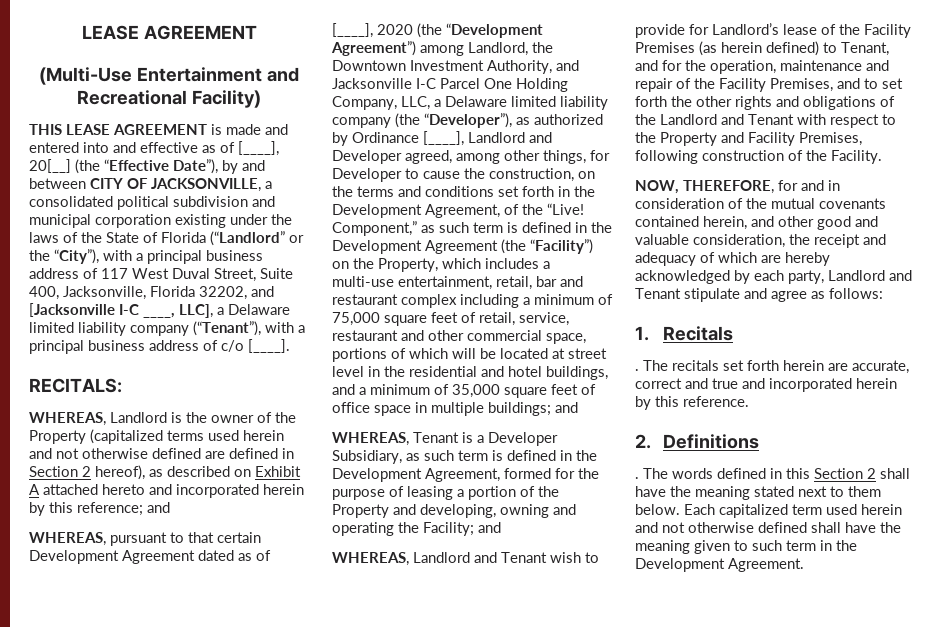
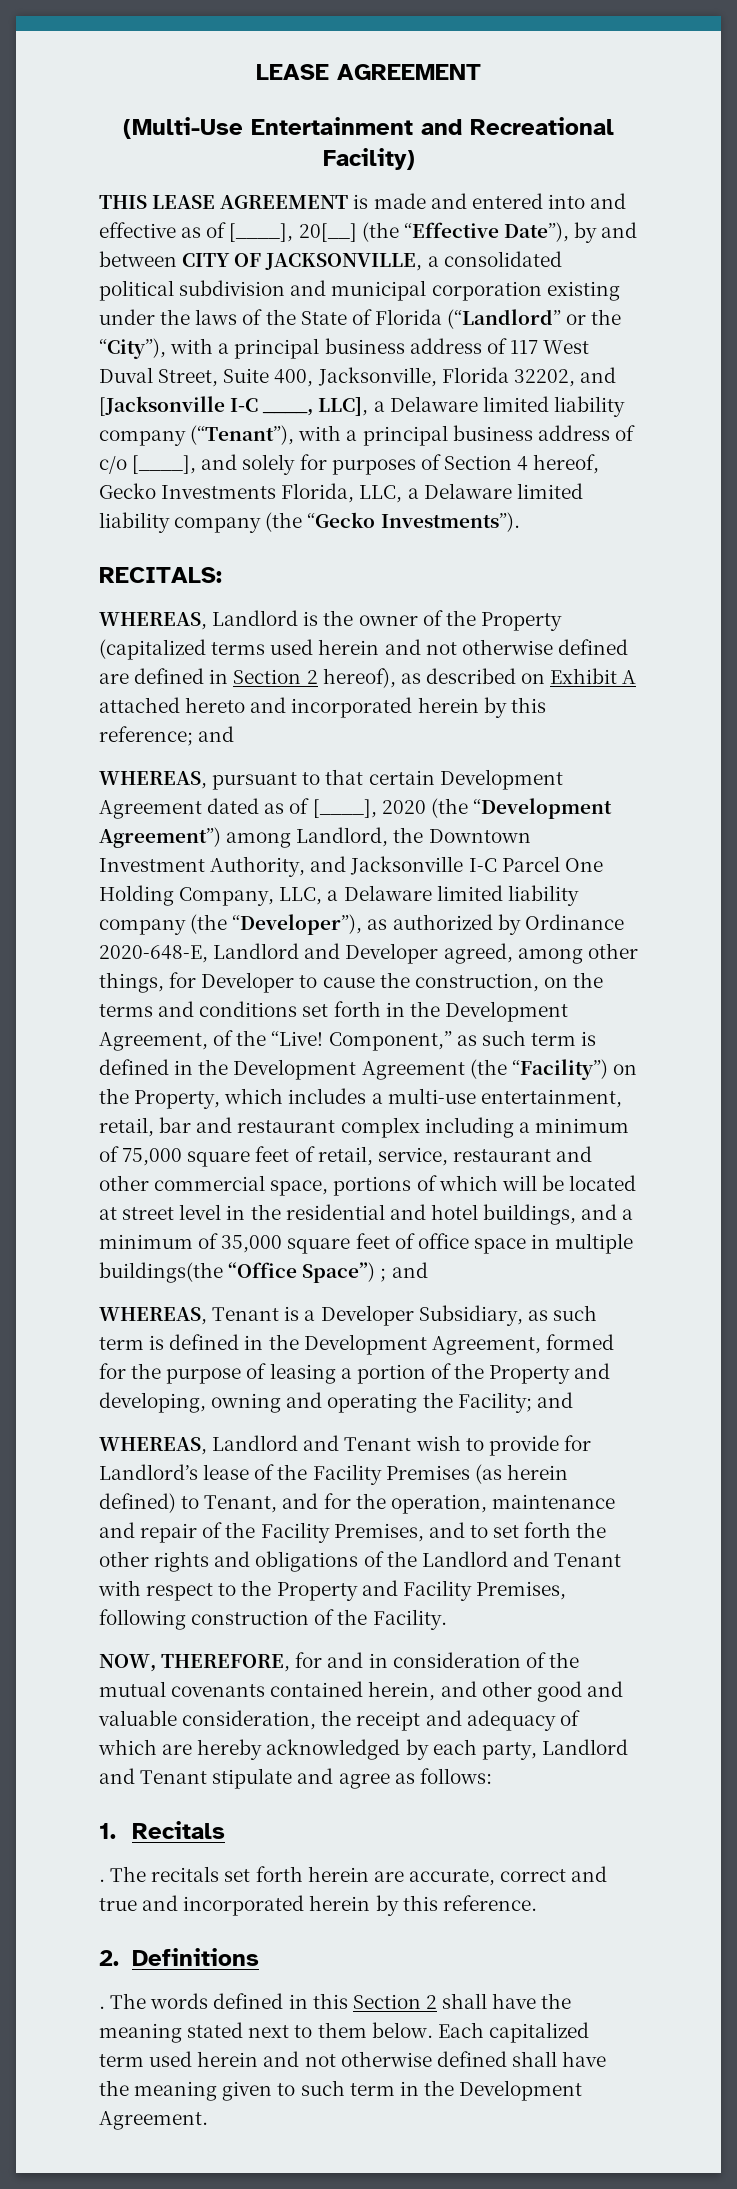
[248,339,290,353] [____]. -> [132,454,600,475] [99,483,583,503] [99,512,520,533] [____], and solely for purposes of Section 4 hereof, Gecko Investments Florida, LLC, a Delaware limited liability company (the “Gecko Investments”).
[423,131,464,146] [____], -> [99,945,208,963] 2020-648-E,
[488,402,551,416] buildings; -> [99,1262,387,1283] buildings(the “Office Space”) ;

